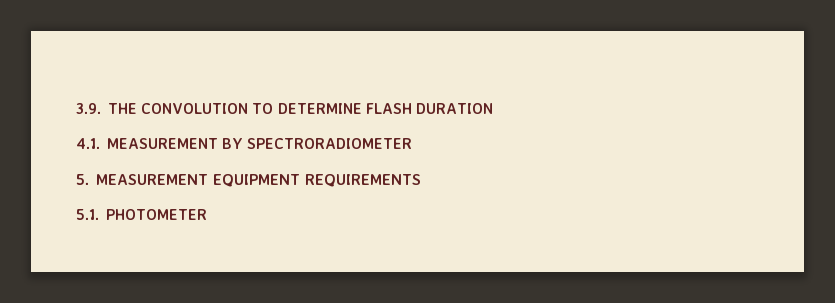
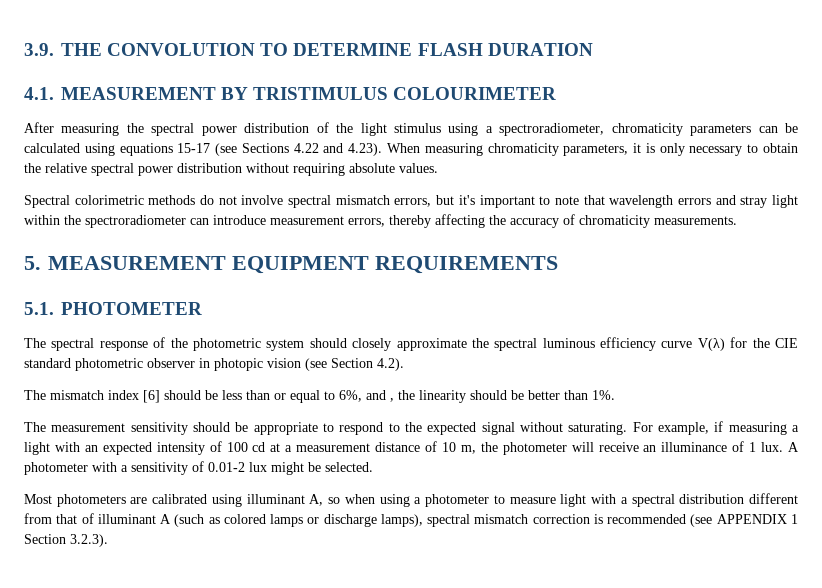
[247,138,413,149] SPECTRORADIOMETER -> [253,87,557,100] [24,122,798,136] [24,143,799,156] [24,163,438,176] [24,195,799,208] [24,214,737,228] TRISTIMULUS COLOURIMETER // After measuring the spectral power distribution of the light stimulus using a spectroradiometer, chromaticity parameters can be calculated using equations 15-17 (see Sections 4.22 and 4.23). When measuring chromaticity parameters, it is only necessary to obtain the relative spectral power distribution without requiring absolute values. // Spectral colorimetric methods do not involve spectral mismatch errors, but it's important to note that wavelength errors and stray light within the spectroradiometer can introduce measurement errors, thereby affecting the accuracy of chromaticity measurements.
(207, 214) none -> [24,337,799,351] [24,358,404,371] [24,390,615,403] [24,421,800,435] [24,441,799,455] [24,461,373,475] [24,493,798,507] [24,513,799,527] [24,534,108,547] // The spectral response of the photometric system should closely approximate the spectral luminous efficiency curve V(λ) for the CIE standard photometric observer in photopic vision (see Section 4.2). // The mismatch index [6] should be less than or equal to 6%, and , the linearity should be better than 1%. // The measurement sensitivity should be appropriate to respond to the expected signal without saturating. For example, if measuring a light with an expected intensity of 100 cd at a measurement distance of 10 m, the photometer will receive an illuminance of 1 lux. A photometer with a sensitivity of 0.01-2 lux might be selected. // Most photometers are calibrated using illuminant A, so when using a photometer to measure light with a spectral distribution different from that of illuminant A (such as colored lamps or discharge lamps), spectral mismatch correction is recommended (see APPENDIX 1 Section 3.2.3).

